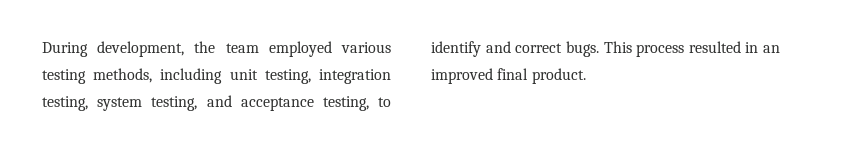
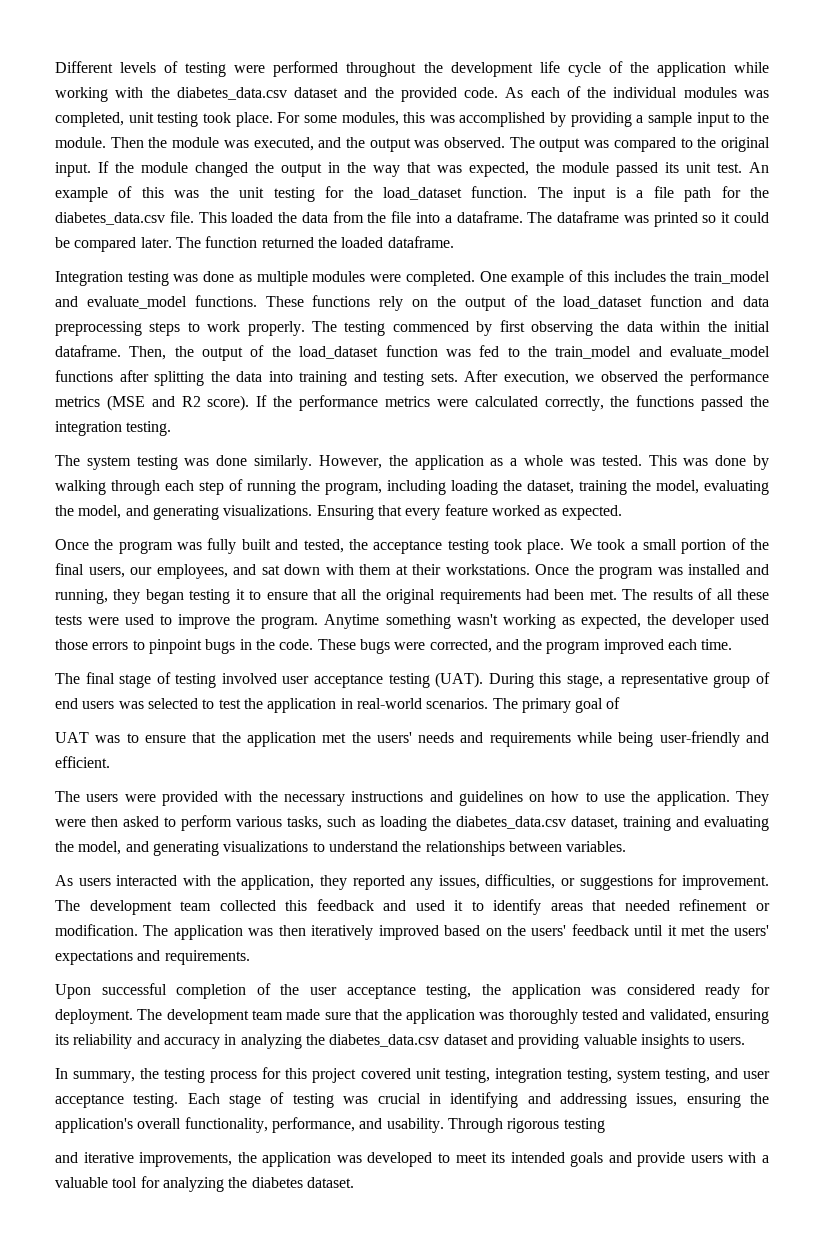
[42,41,392,57] [42,68,223,84] During development, the team employed various testing methods, including -> [55,61,769,77] [55,86,769,102] [55,112,769,127] [55,137,771,152] [55,161,769,177] [55,186,770,202] [55,211,770,227] [55,236,454,252] [55,270,771,286] [55,295,769,311] [55,320,770,336] [55,345,770,361] [55,370,769,386] [55,395,770,411] [55,421,172,436] [55,455,770,470] [55,479,769,495] [55,504,622,520] [55,538,769,554] [55,563,769,579] [55,588,770,604] [55,614,770,629] [55,639,733,654] [55,672,770,688] [55,697,621,713] [55,731,769,747] [55,756,110,768] [55,791,769,806] [55,815,770,831] [55,841,627,856] [55,874,769,890] [55,899,770,915] [55,924,769,940] [55,950,250,965] [55,983,771,999] [55,1009,769,1024] [55,1034,746,1049] [55,1067,411,1083] Different levels of testing were performed throughout the development life cycle of the application while working with the diabetes_data.csv dataset and the provided code. As each of the individual modules was completed, unit testing took place. For some modules, this was accomplished by providing a sample input to the module. Then the module was executed, and the output was observed. The output was compared to the original input. If the module changed the output in the way that was expected, the module passed its unit test. An example of this was the unit testing for the load_dataset function. The input is a file path for the diabetes_data.csv file. This loaded the data from the file into a dataframe. The dataframe was printed so it could be compared later. The function returned the loaded dataframe. // Integration testing was done as multiple modules were completed. One example of this includes the train_model and evaluate_model functions. These functions rely on the output of the load_dataset function and data preprocessing steps to work properly. The testing commenced by first observing the data within the initial dataframe. Then, the output of the load_dataset function was fed to the train_model and evaluate_model functions after splitting the data into training and testing sets. After execution, we observed the performance metrics (MSE and R2 score). If the performance metrics were calculated correctly, the functions passed the integration testing. // The system testing was done similarly. However, the application as a whole was tested. This was done by walking through each step of running the program, including loading the dataset, training the model, evaluating the model, and generating visualizations. Ensuring that every feature worked as expected. // Once the program was fully built and tested, the acceptance testing took place. We took a small portion of the final users, our employees, and sat down with them at their workstations. Once the program was installed and running, they began testing it to ensure that all the original requirements had been met. The results of all these tests were used to improve the program. Anytime something wasn't working as expected, the developer used those errors to pinpoint bugs in the code. These bugs were corrected, and the program improved each time. // The final stage of testing involved user acceptance testing (UAT). During this stage, a representative group of end users was selected to test the application in real-world scenarios. The primary goal of // UAT was to ensure that the application met the users' needs and requirements while being user-friendly and efficient. // The users were provided with the necessary instructions and guidelines on how to use the application. They were then asked to perform various tasks, such as loading the diabetes_data.csv dataset, training and evaluating the model, and generating visualizations to understand the relationships between variables. // As users interacted with the application, they reported any issues, difficulties, or suggestions for improvement. The development team collected this feedback and used it to identify areas that needed refinement or modification. The application was then iteratively improved based on the users' feedback until it met the users' expectations and requirements. // Upon successful completion of the user acceptance testing, the application was considered ready for deployment. The development team made sure that the application was thoroughly tested and validated, ensuring its reliability and accuracy in analyzing the diabetes_data.csv dataset and providing valuable insights to users. // In summary, the testing process for this project covered
[240,96,391,111] [431,41,780,57] [431,68,586,84] acceptance testing, to identify and correct bugs. This process resulted in an improved final product. -> [743,1071,770,1079] [55,1092,769,1108] [55,1117,605,1133] [55,1152,769,1167] [55,1176,354,1192] user acceptance testing. Each stage of testing was crucial in identifying and addressing issues, ensuring the application's overall functionality, performance, and usability. Through rigorous testing // and iterative improvements, the application was developed to meet its intended goals and provide users with a valuable tool for analyzing the diabetes dataset.

